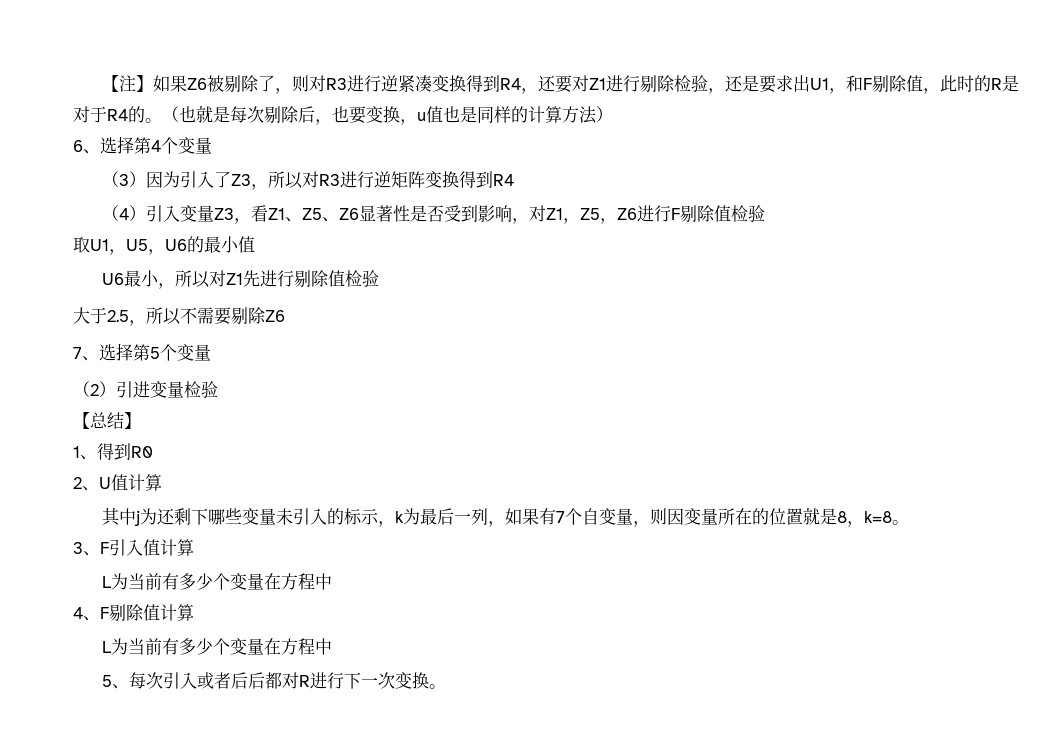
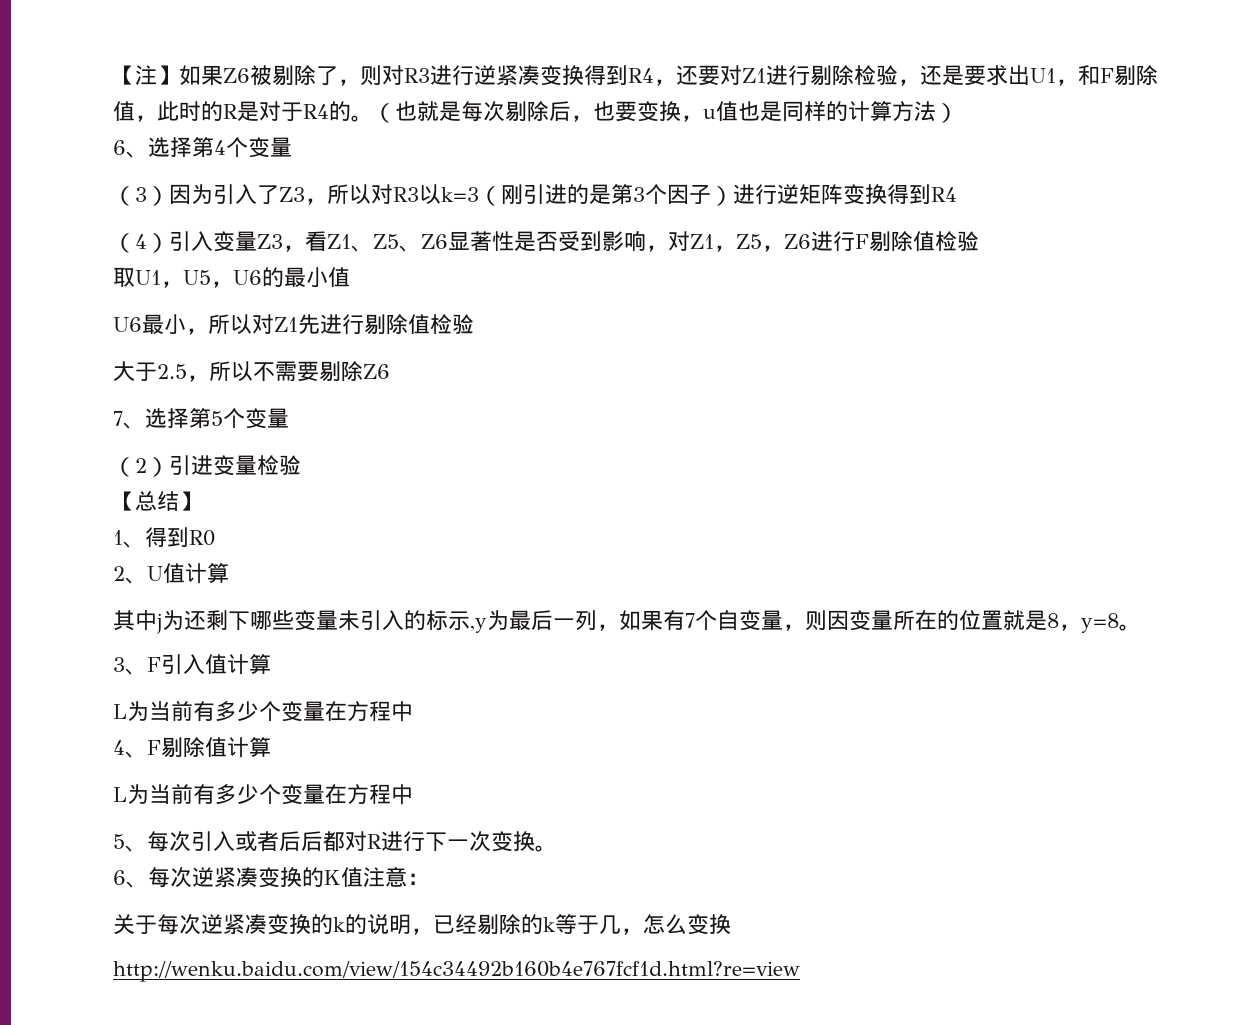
(341, 180) none -> [419,184,733,206] 以k=3（刚引进的是第3个因子）
[378,511,405,527] ，k -> [470,618,487,633] ,y
[864,511,893,523] k=8 -> [1081,613,1119,633] y=8
(447, 686) none -> [113,866,429,888] [113,914,731,935] [113,961,800,982] // 6、每次逆紧凑变换的K值注意： // 关于每次逆紧凑变换的k的说明，已经剔除的k等于几，怎么变换 // http://wenku.baidu.com/view/154c34492b160b4e767fcf1d.html?re=view

